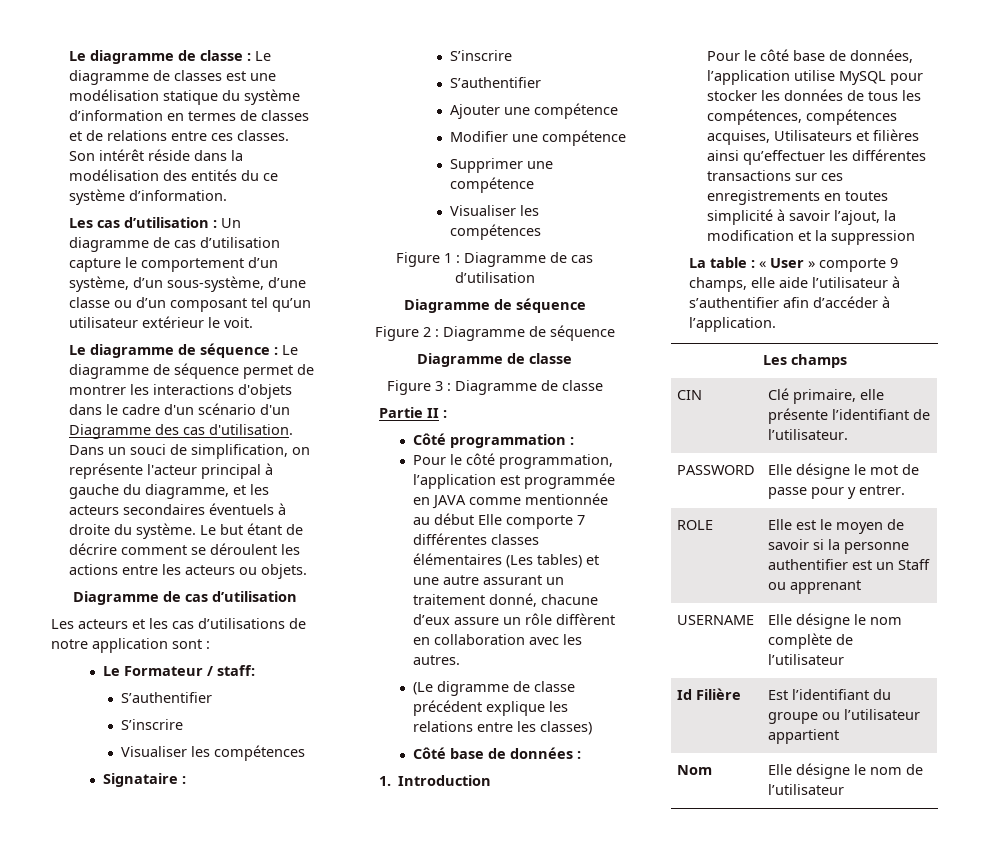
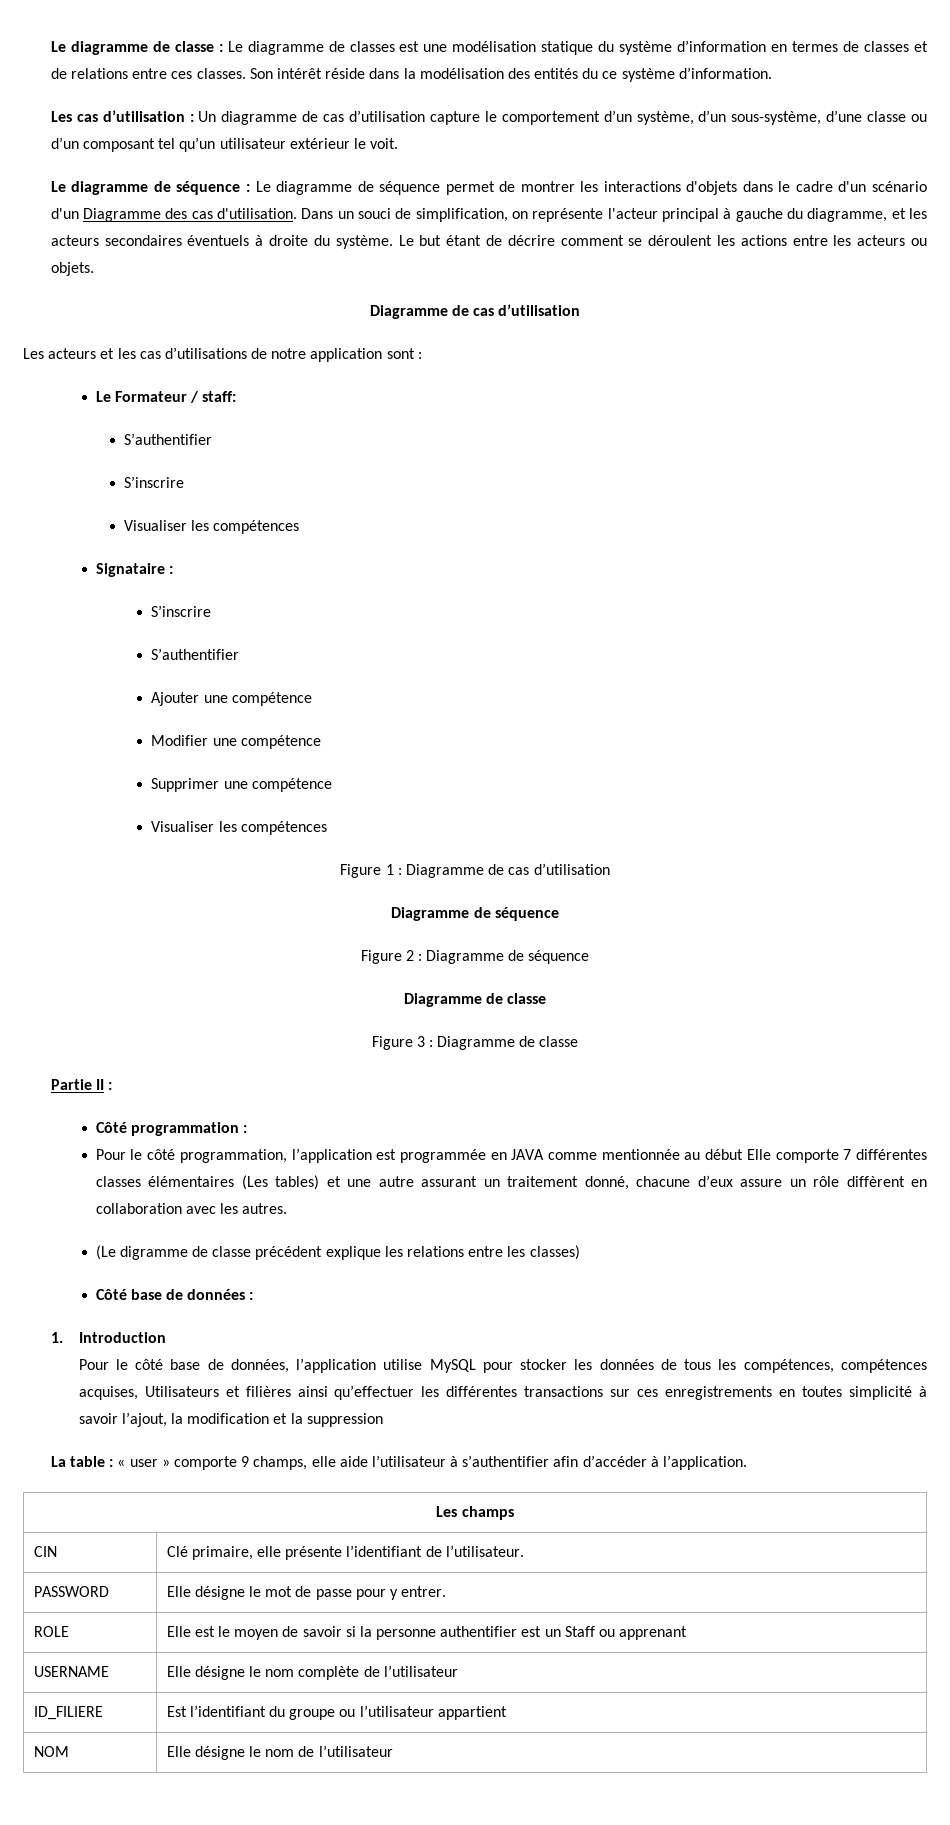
[770,258,805,268] User -> [129,1459,158,1467] user
[677,688,742,700] Id Filière -> [33,1706,103,1720] ID_FILIERE
[677,765,713,775] Nom -> [33,1746,69,1757] NOM

